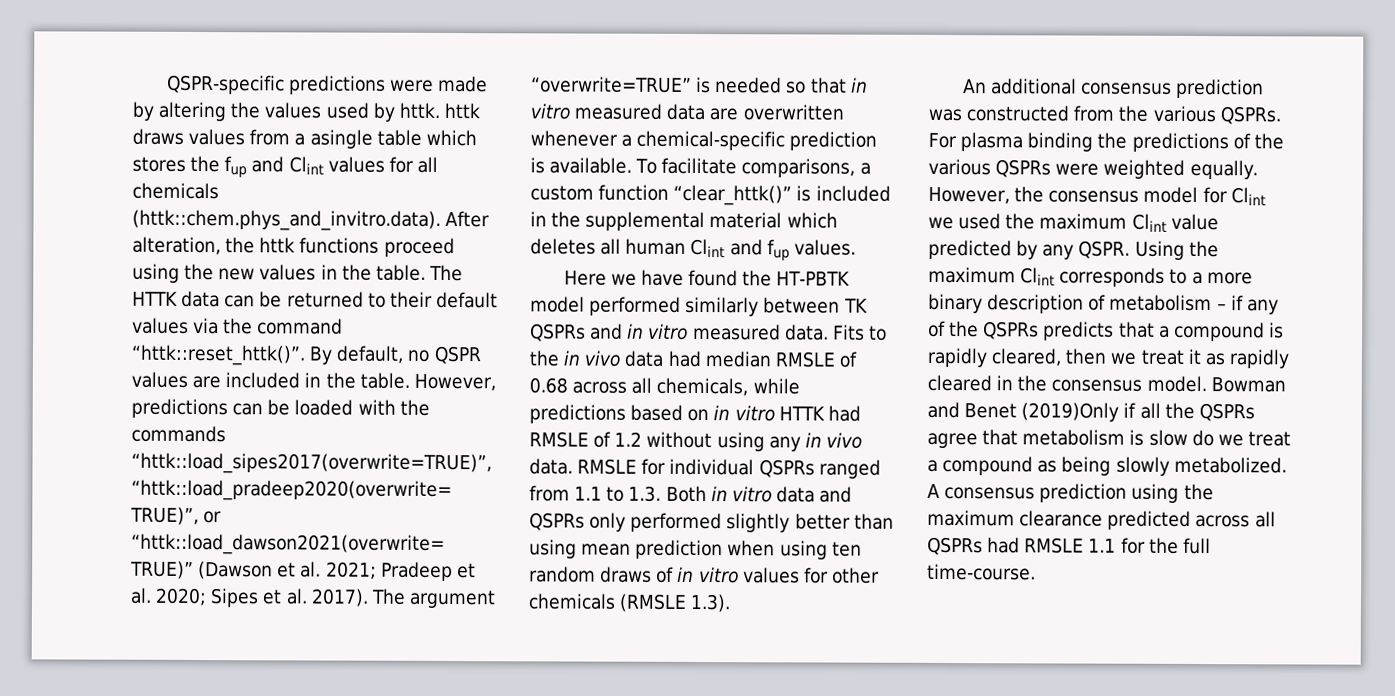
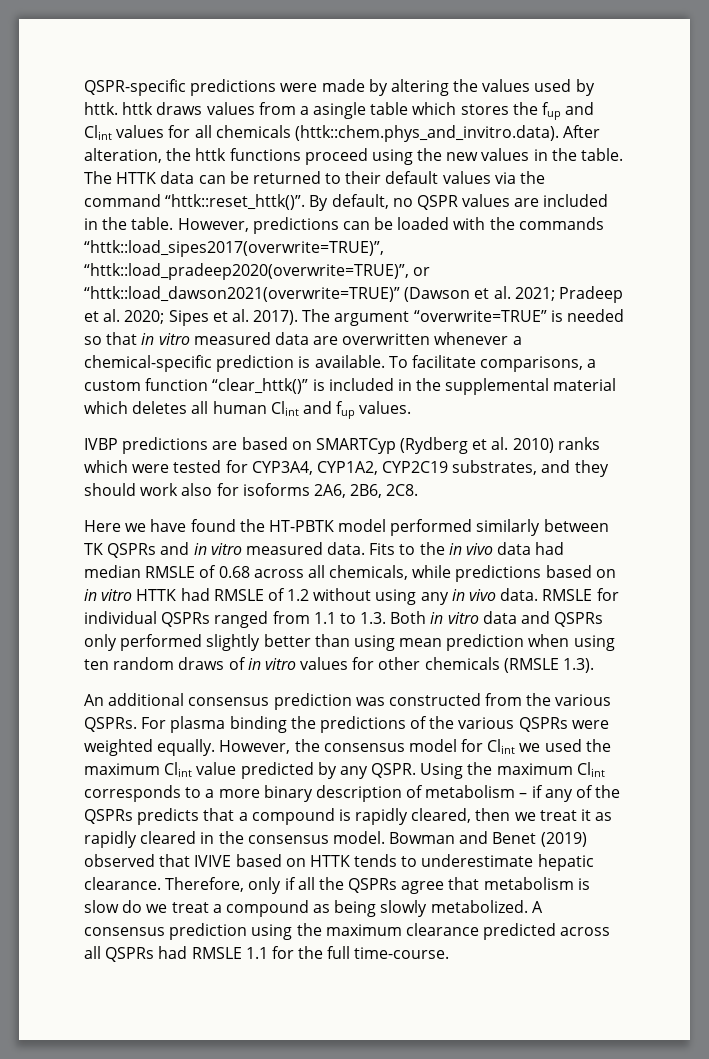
(856, 247) none -> [84,437,600,454] [84,460,609,477] [84,483,419,498] // IVBP predictions are based on SMARTCyp (Rydberg et al. 2010) ranks which were tested for CYP3A4, CYP1A2, CYP2C19 substrates, and they should work also for isoforms 2A6, 2B6, 2C8.
[1021,402,1120,422] (2019)Only -> [540,832,587,847] [84,854,594,871] [84,877,282,894] (2019) observed that IVIVE based on HTTK tends to underestimate hepatic clearance. Therefore, only

